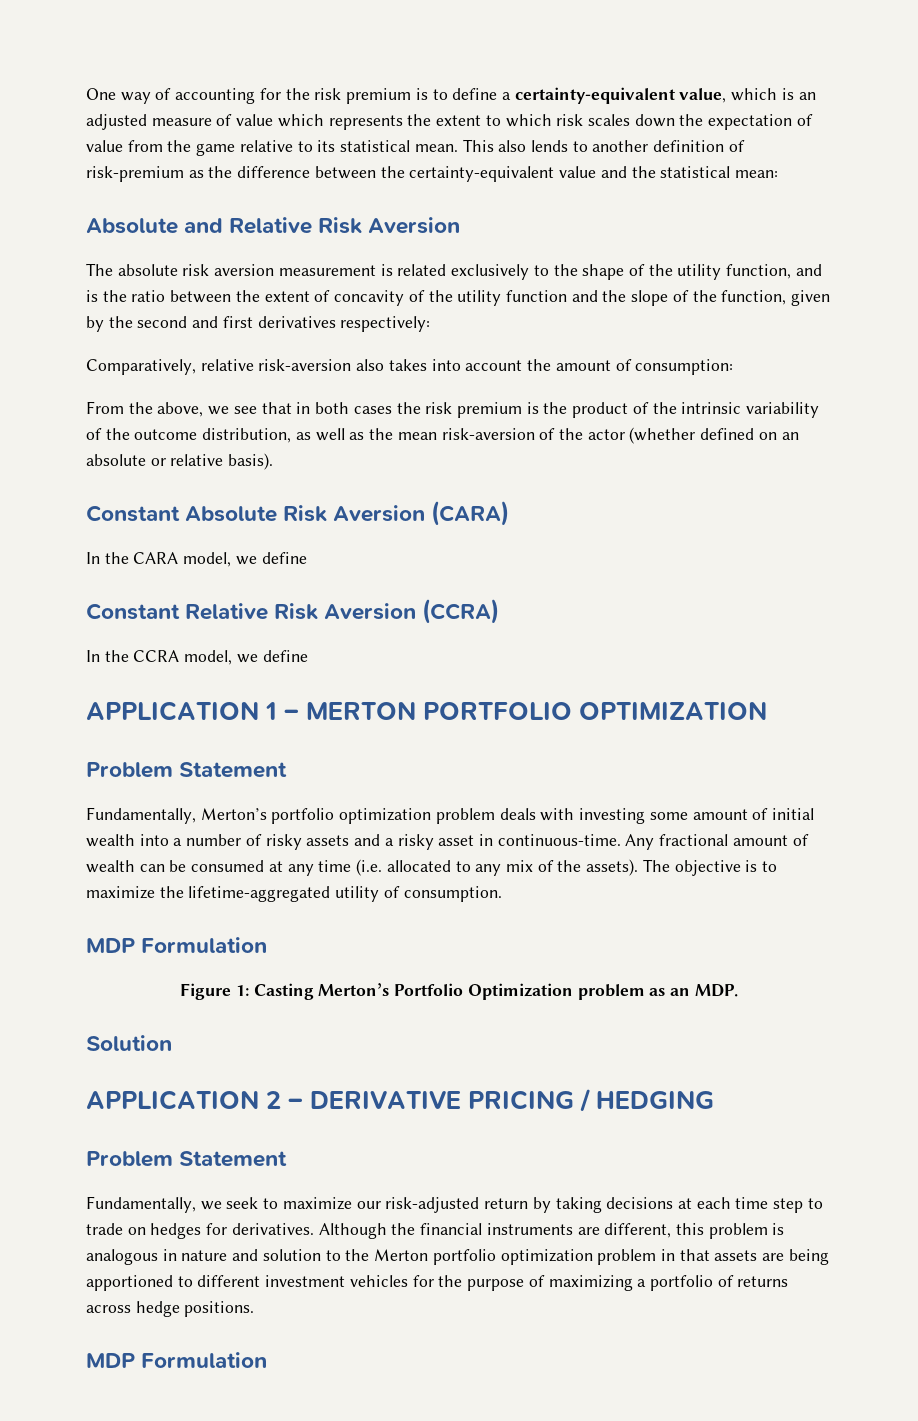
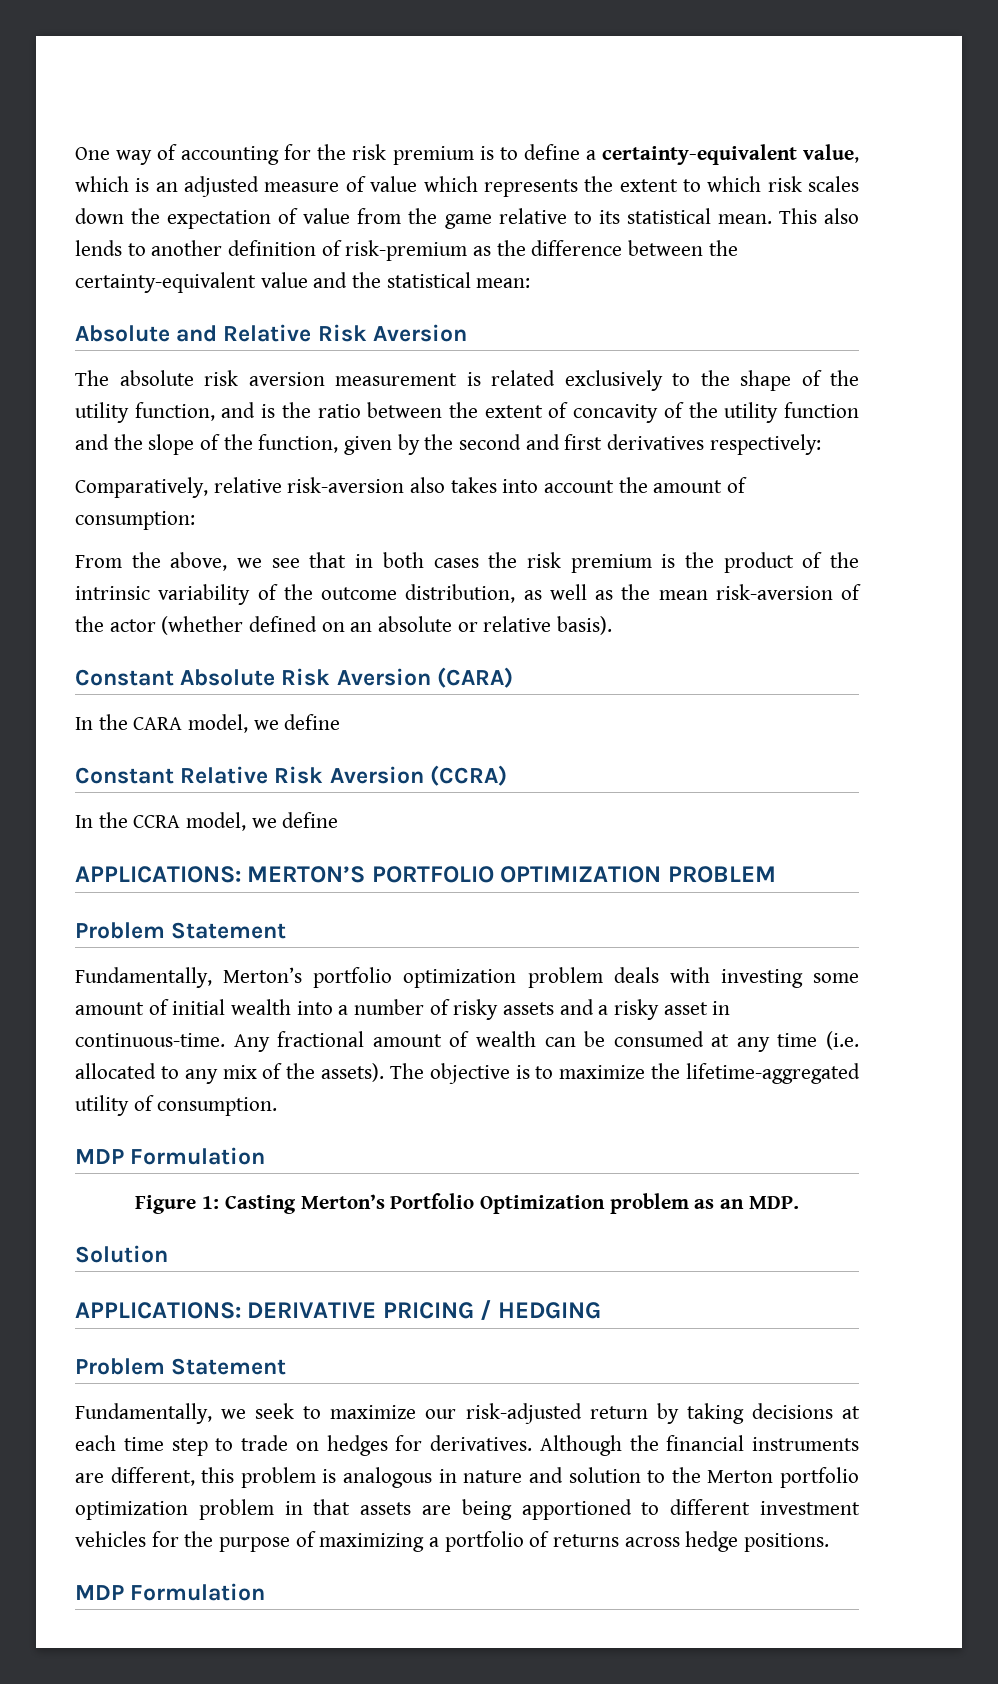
[86,701,417,721] APPLICATION 1 – MERTON -> [75,866,366,883] APPLICATIONS: MERTON’S
(768, 710) none -> [667,866,776,883] PROBLEM
[86,1090,304,1110] APPLICATION 2 – -> [75,1302,241,1319] APPLICATIONS:

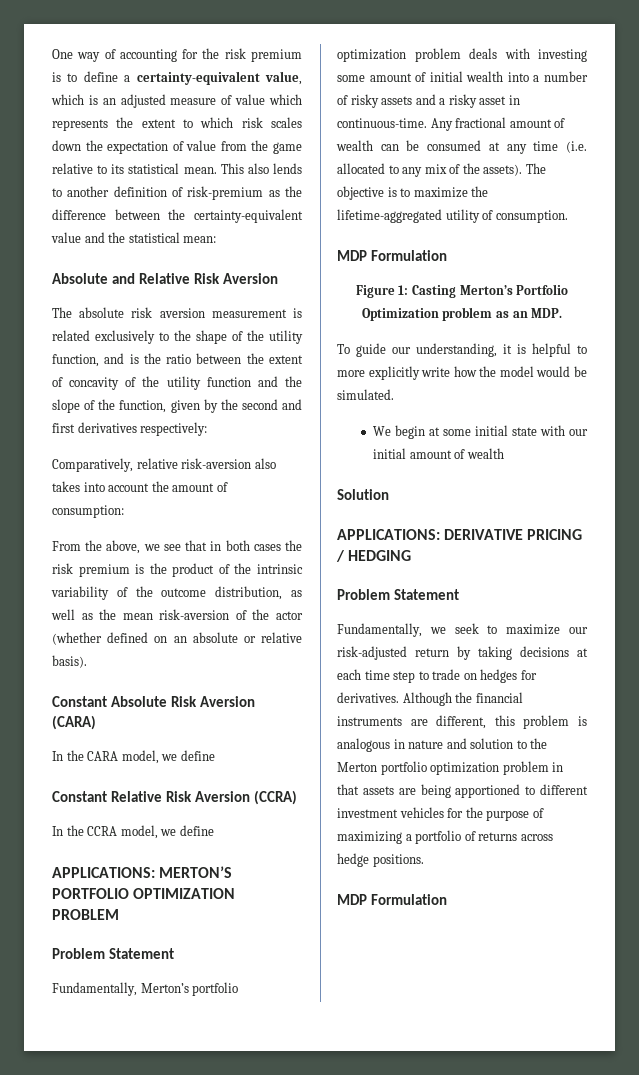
(799, 1202) none -> [337,343,587,357] [337,366,587,380] [337,389,394,400] [373,425,588,439] [373,448,504,459] // To guide our understanding, it is helpful to more explicitly write how the model would be simulated. // We begin at some initial state with our initial amount of wealth

